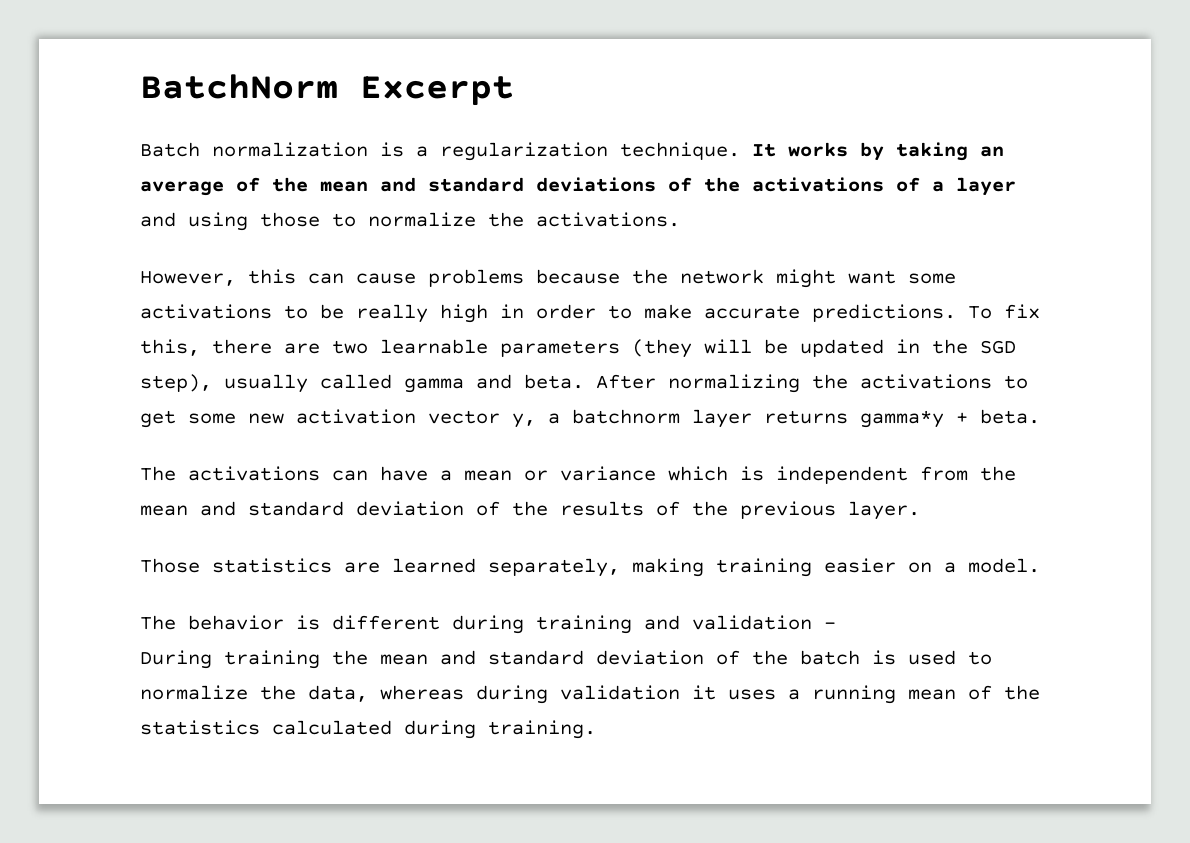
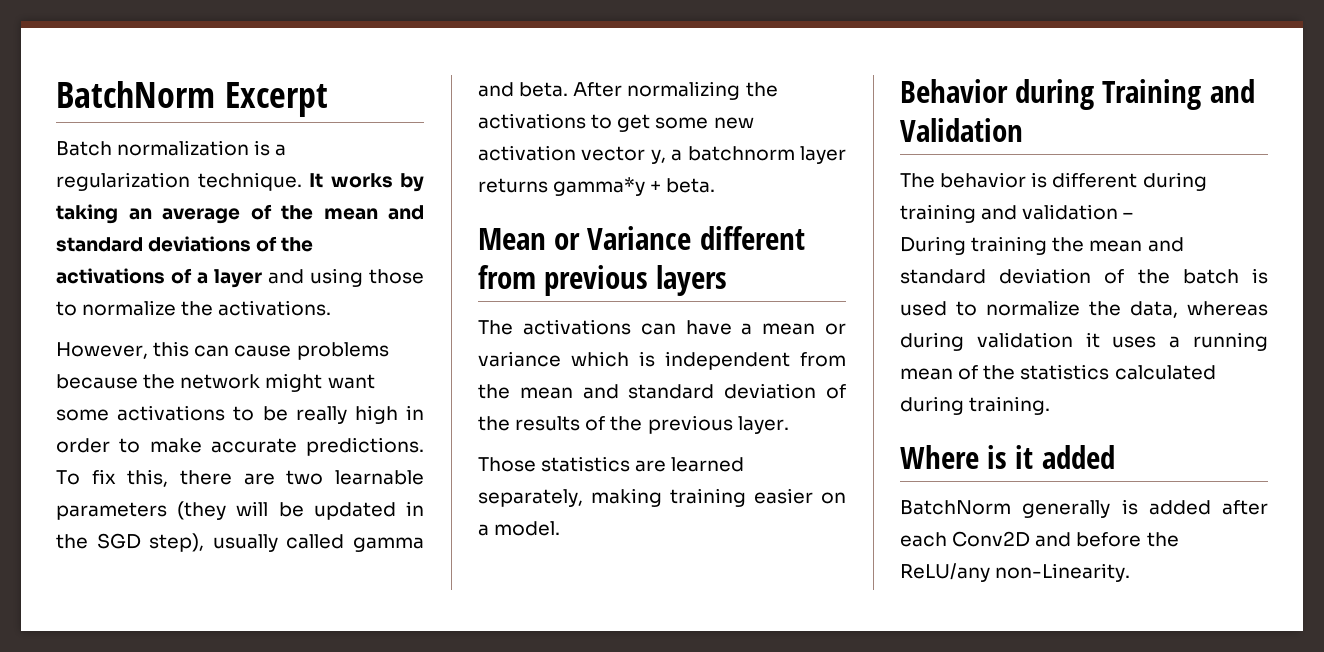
(1040, 416) none -> [478,226,805,250] [478,265,728,296] // Mean or Variance different from previous layers
(1040, 565) none -> [900,79,1255,110] [900,118,1023,142] // Behavior during Training and Validation
(596, 729) none -> [900,445,1115,469] [900,499,1268,518] [900,531,1179,547] [900,563,1131,582] // Where is it added // BatchNorm generally is added after each Conv2D and before the ReLU/any non-Linearity.

